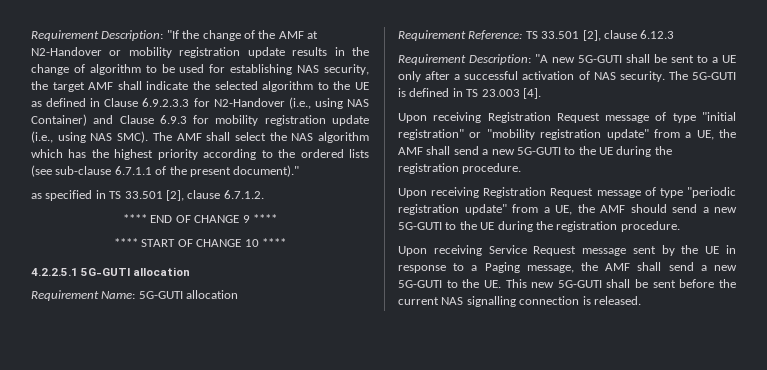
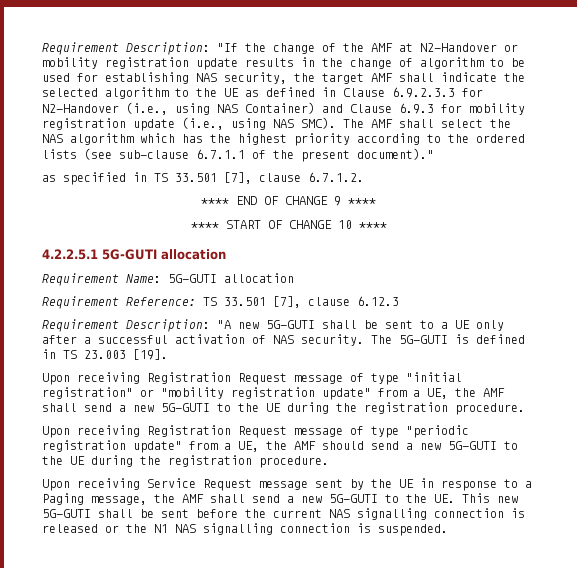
[165,190,184,201] [2], -> [224,172,252,184] [7],
[582,30,601,41] [2], -> [273,296,301,308] [7],
[522,88,541,99] [4]. -> [133,349,168,360] [19].
[593,296,641,305] released. -> [42,523,448,536] released or the N1 NAS signalling connection is suspended.

